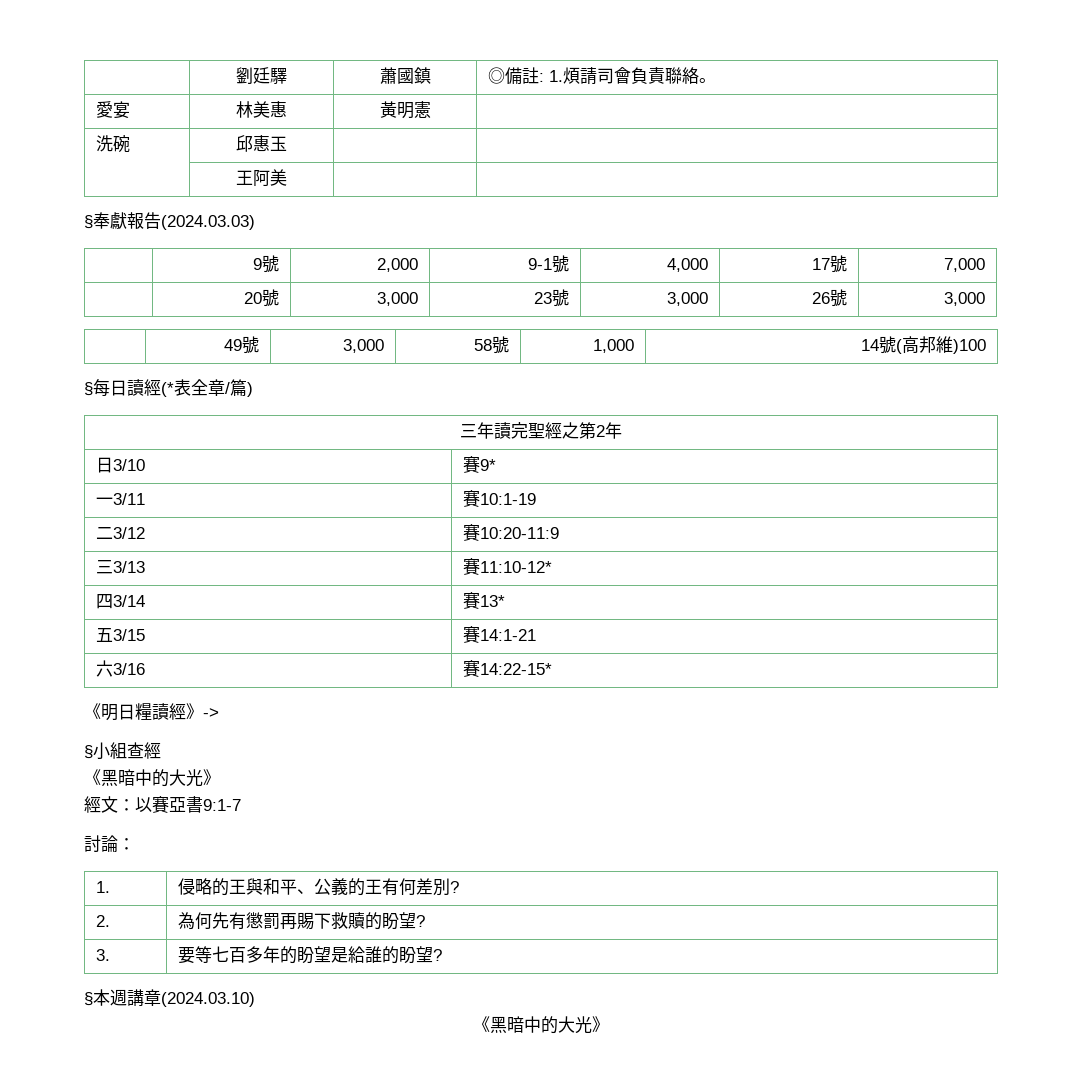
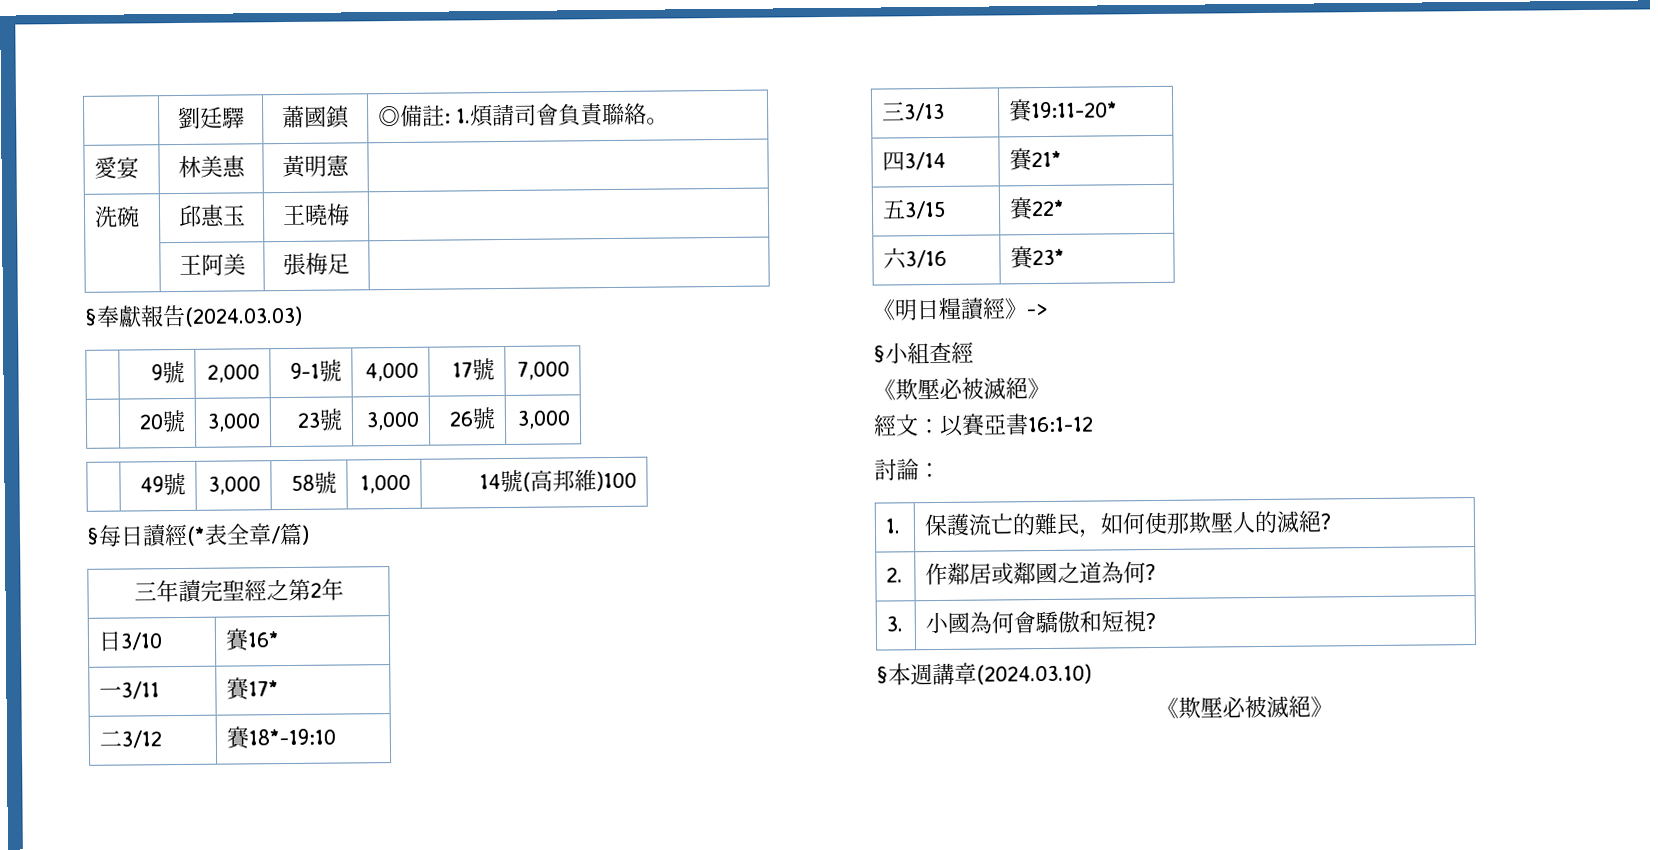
(287, 143) none -> [282,203,350,226] 王曉梅
(287, 177) none -> [283,252,350,276] 張梅足
[480,459,497,471] 9* -> [247,631,281,648] 16*
[480,493,537,505] 10:1-19 -> [248,680,280,697] 17*
[480,527,560,539] 10:20-11:9 -> [248,728,337,746] 18*-19:10
[480,561,553,573] 11:10-12* -> [1031,101,1119,119] 19:11-20*
[480,595,506,607] 13* -> [1031,150,1063,168] 21*
[480,629,537,641] 14:1-21 -> [1031,199,1066,217] 22*
[480,663,553,675] 14:22-15* -> [1032,248,1066,266] 23*
[101,769,203,787] 黑暗中的大光 -> [895,377,1028,401] 欺壓必被滅絕
[203,799,241,811] 9:1-7 -> [1027,416,1094,433] 16:1-12
[178,878,460,896] [96,915,111,927] [178,912,426,930] [96,949,111,961] [178,946,434,964] 侵略的王與和平、公義的王有何差別? // 2. | 為何先有懲罰再賜下救贖的盼望? // 3. | 要等七百多年的盼望是給誰的盼望 -> [924,510,1332,538] [886,567,904,583] [925,561,1157,586] [886,616,904,632] [925,610,1147,634] 保護流亡的難民，如何使那欺壓人的滅絕? // 2. | 作鄰居或鄰國之道為何? // 3. | 小國為何會驕傲和短視
[490,1016,592,1034] 黑暗中的大光 -> [1177,695,1311,719] 欺壓必被滅絕

